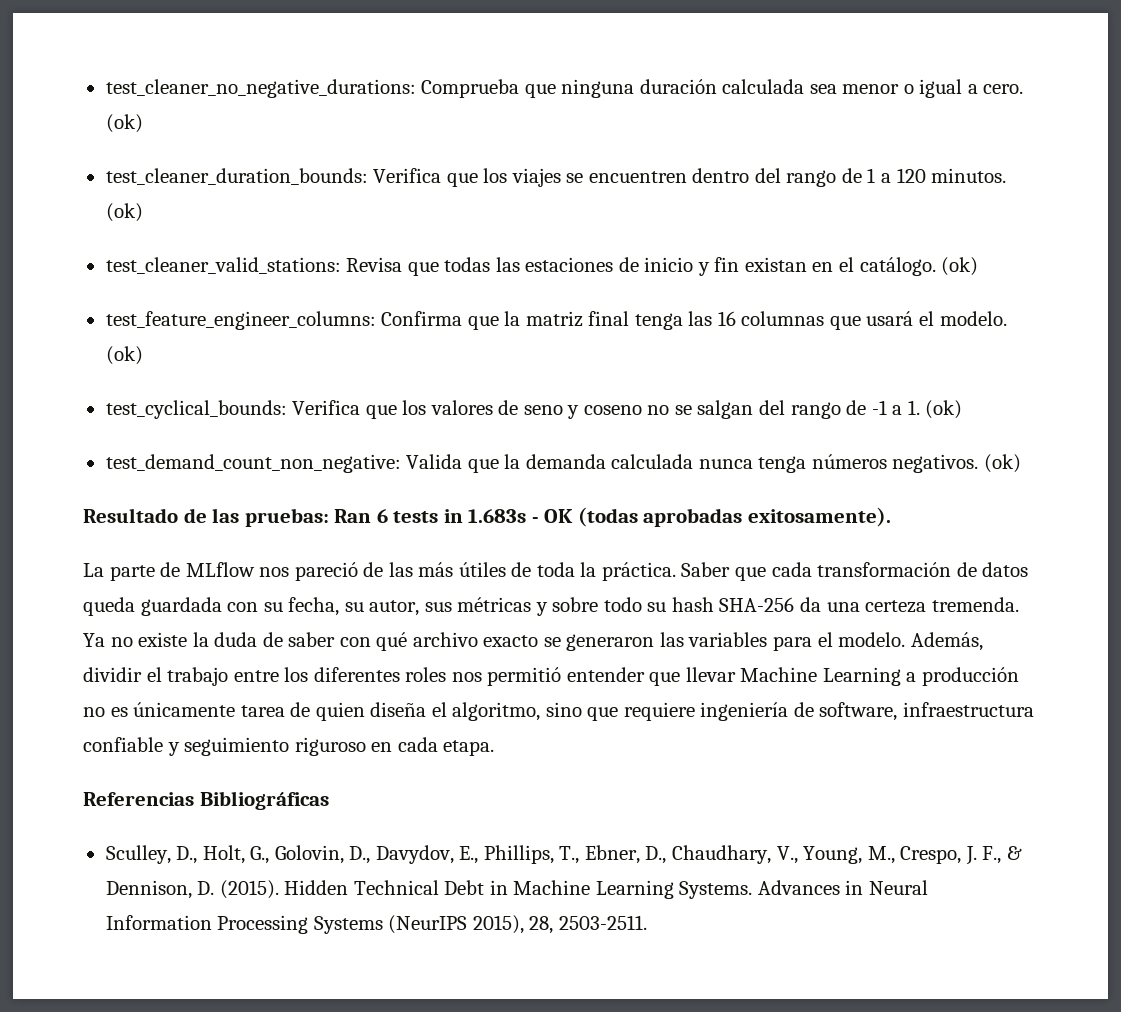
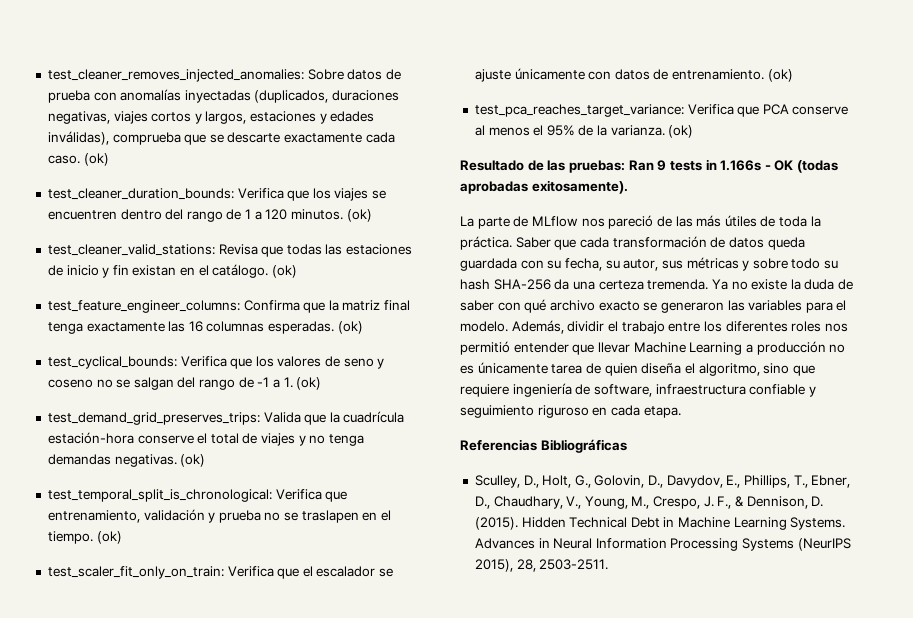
[105,79,1024,98] test_cleaner_no_negative_durations: Comprueba que ninguna duración calculada sea menor o igual a cero. -> [47,69,401,82] [47,89,400,103] [47,111,375,124] [47,131,395,145] [47,155,80,164] test_cleaner_removes_injected_anomalies: Sobre datos de prueba con anomalías inyectadas (duplicados, duraciones negativas, viajes cortos y largos, estaciones y edades inválidas), comprueba que se descarte exactamente cada caso.
(683, 321) none -> [86,322,165,332] exactamente
[829,311,1007,330] que usará el modelo. -> [268,321,335,334] esperadas.
[105,454,401,473] test_demand_count_non_negative: -> [47,412,260,425] test_demand_grid_preserves_trips:
[525,454,979,473] demanda calculada nunca tenga números negativos. -> [343,411,405,423] [47,432,365,446] [47,454,206,467] [47,489,348,502] [47,509,392,523] [47,531,122,544] [47,566,394,579] [474,68,793,82] [474,104,849,117] [474,125,665,136] cuadrícula estación-hora conserve el total de viajes y no tenga demandas negativas. (ok) // test_temporal_split_is_chronological: Verifica que entrenamiento, validación y prueba no se traslapen en el tiempo. (ok) // test_scaler_fit_only_on_train: Verifica que el escalador se ajuste únicamente con datos de entrenamiento. (ok) // test_pca_reaches_target_variance: Verifica que PCA conserve al menos el 95% de la varianza.
[376,509,388,523] 6 -> [657,160,667,171] 9
[468,509,527,523] 1.683s -> [720,160,762,171] 1.166s

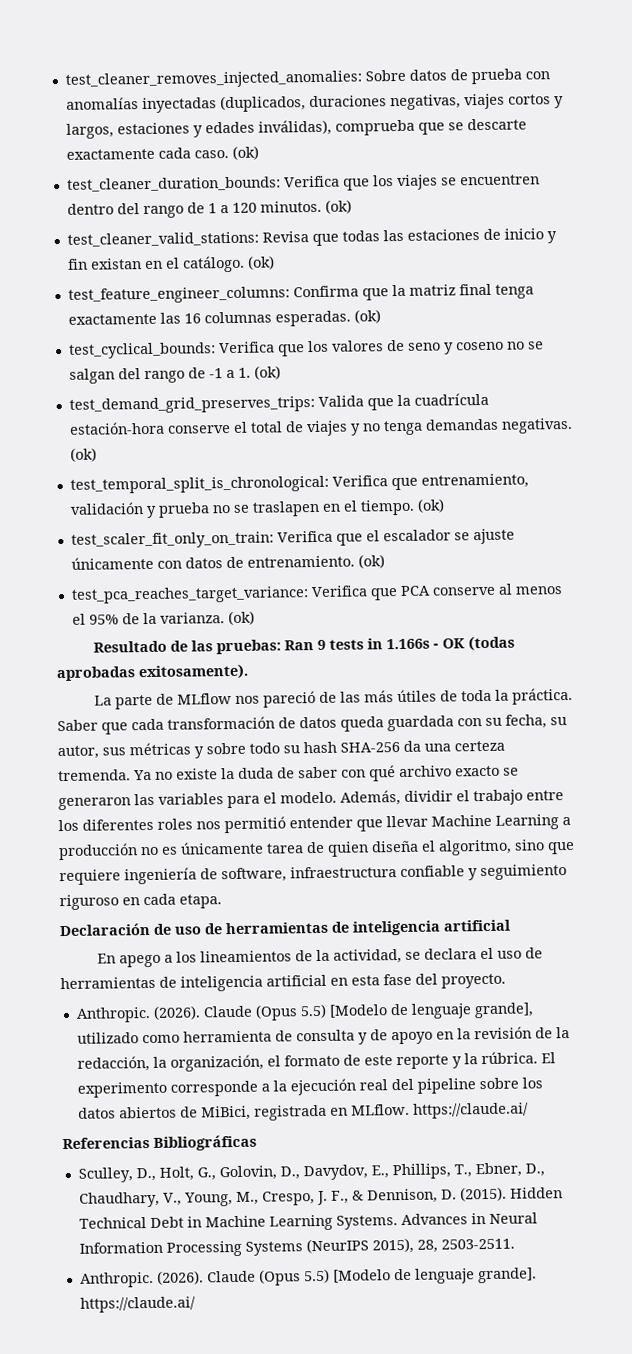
(681, 412) none -> [59,919,511,937] [97,947,544,968] [60,973,506,992] [75,1002,534,1023] [76,1026,570,1045] [76,1051,556,1072] [76,1077,543,1098] [77,1102,529,1121] // Declaración de uso de herramientas de inteligencia artificial // En apego a los lineamientos de la actividad, se declara el uso de herramientas de inteligencia artificial en esta fase del proyecto. // Anthropic. (2026). Claude (Opus 5.5) [Modelo de lenguaje grande], utilizado como herramienta de consulta y de apoyo en la revisión de la redacción, la organización, el formato de este reporte y la rúbrica. El experimento corresponde a la ejecución real del pipeline sobre los datos abiertos de MiBici, registrada en MLflow. https://claude.ai/
(609, 564) none -> [79,1267,537,1288] [79,1296,196,1313] // Anthropic. (2026). Claude (Opus 5.5) [Modelo de lenguaje grande]. https://claude.ai/

